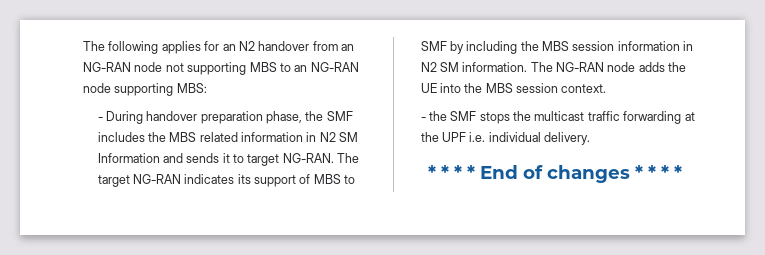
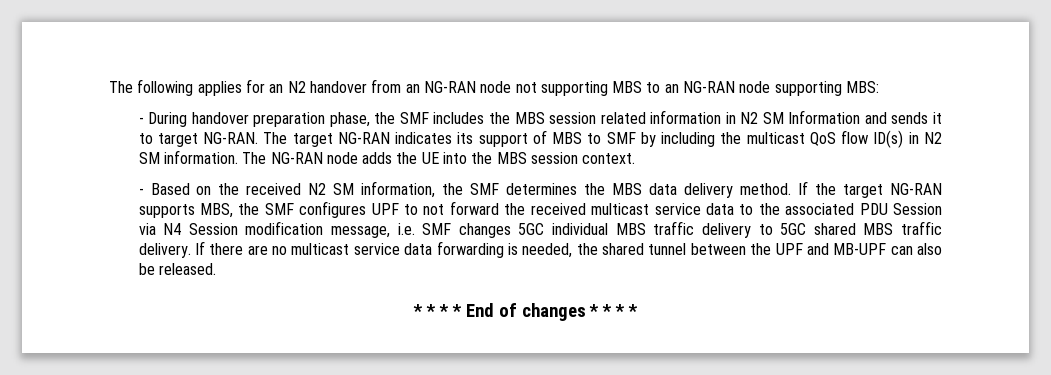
(197, 137) none -> [549,112,597,124] session
[542,41,680,51] MBS session information -> [746,130,904,148] multicast QoS flow ID(s)
[428,111,695,124] [420,132,591,145] the SMF stops the multicast traffic forwarding at the UPF i.e. individual delivery. -> [150,181,942,198] [138,201,943,218] [138,221,943,238] [138,241,943,258] [138,263,216,275] Based on the received N2 SM information, the SMF determines the MBS data delivery method. If the target NG-RAN supports MBS, the SMF configures UPF to not forward the received multicast service data to the associated PDU Session via N4 Session modification message, i.e. SMF changes 5GC individual MBS traffic delivery to 5GC shared MBS traffic delivery. If there are no multicast service data forwarding is needed, the shared tunnel between the UPF and MB-UPF can also be released.

